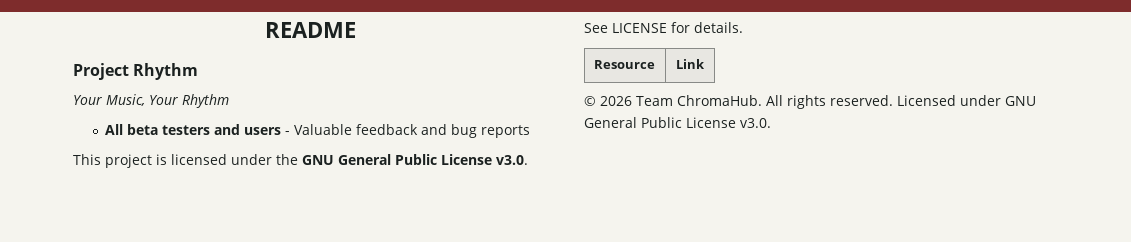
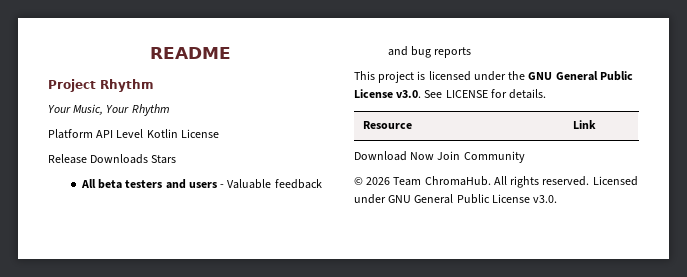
(229, 101) none -> [48,129,219,139] [48,154,177,164] // Platform API Level Kotlin License // Release Downloads Stars
(705, 64) none -> [354,151,525,163] // Download Now Join Community

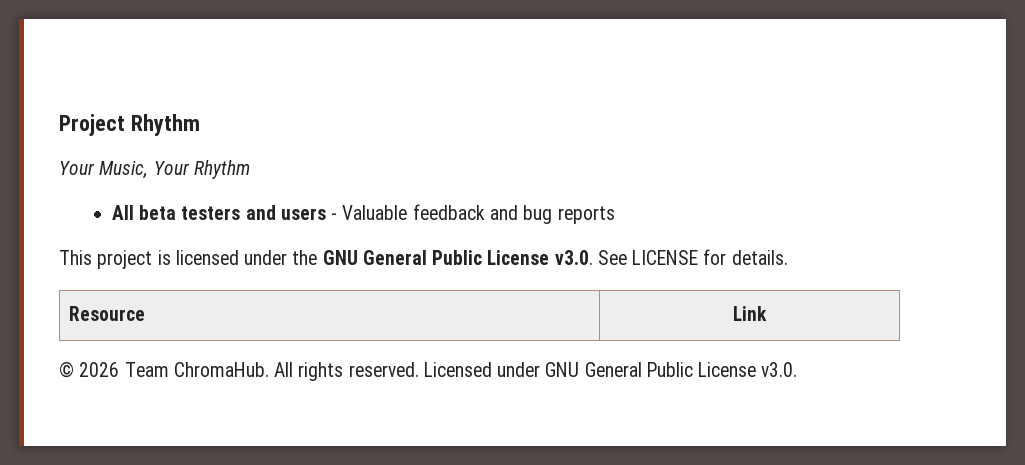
[150,47,231,59] README // -> (59, 125) none
[48,129,219,139] [48,154,177,164] // Platform API Level Kotlin License // Release Downloads Stars -> (250, 169) none
[354,151,525,163] // Download Now Join Community -> (767, 313) none

